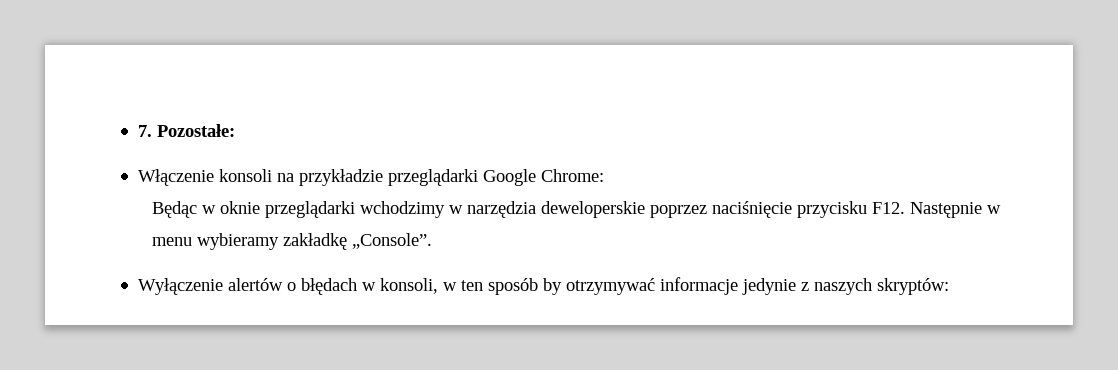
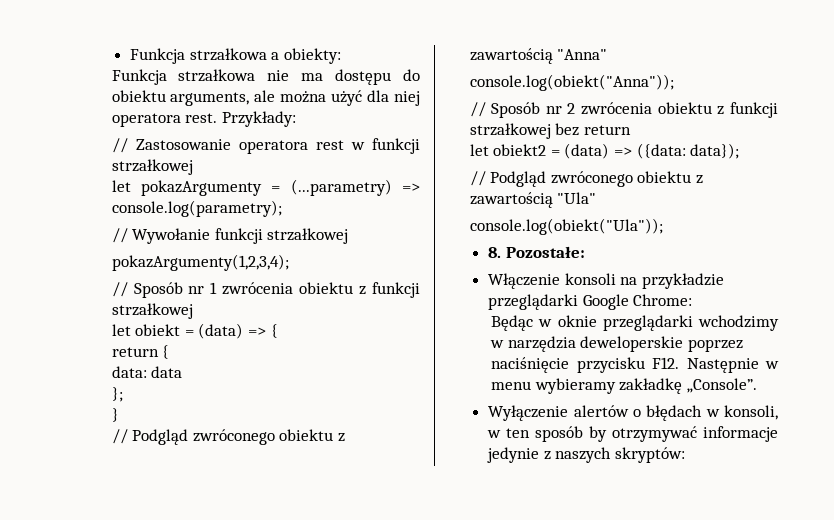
[137,125,152,137] 7. -> [130,48,342,64] [111,69,421,85] [111,90,420,106] [111,111,296,127] [111,138,420,154] [111,159,193,175] [111,179,420,196] [111,200,282,217] [111,228,349,244] [111,254,289,271] [111,282,420,298] [111,303,193,319] [111,323,278,339] [111,345,170,359] [111,366,183,378] [111,387,123,402] [111,408,119,422] [111,429,345,445] [469,48,608,64] [469,74,674,91] [469,102,778,118] [469,123,631,139] [469,143,740,159] [469,171,703,187] [469,192,597,208] [469,218,663,235] [488,247,502,258] Funkcja strzałkowa a obiekty: // Funkcja strzałkowa nie ma dostępu do obiektu arguments, ale można użyć dla niej operatora rest. Przykłady: // // Zastosowanie operatora rest w funkcji strzałkowej // let pokazArgumenty = (...parametry) => console.log(parametry); // // Wywołanie funkcji strzałkowej // pokazArgumenty(1,2,3,4); // // Sposób nr 1 zwrócenia obiektu z funkcji strzałkowej // let obiekt = (data) => { // return { // data: data // }; // } // // Podgląd zwróconego obiektu z zawartością "Anna" // console.log(obiekt("Anna")); // // Sposób nr 2 zwrócenia obiektu z funkcji strzałkowej bez return // let obiekt2 = (data) => ({data: data}); // // Podgląd zwróconego obiektu z zawartością "Ula" // console.log(obiekt("Ula")); // 8.

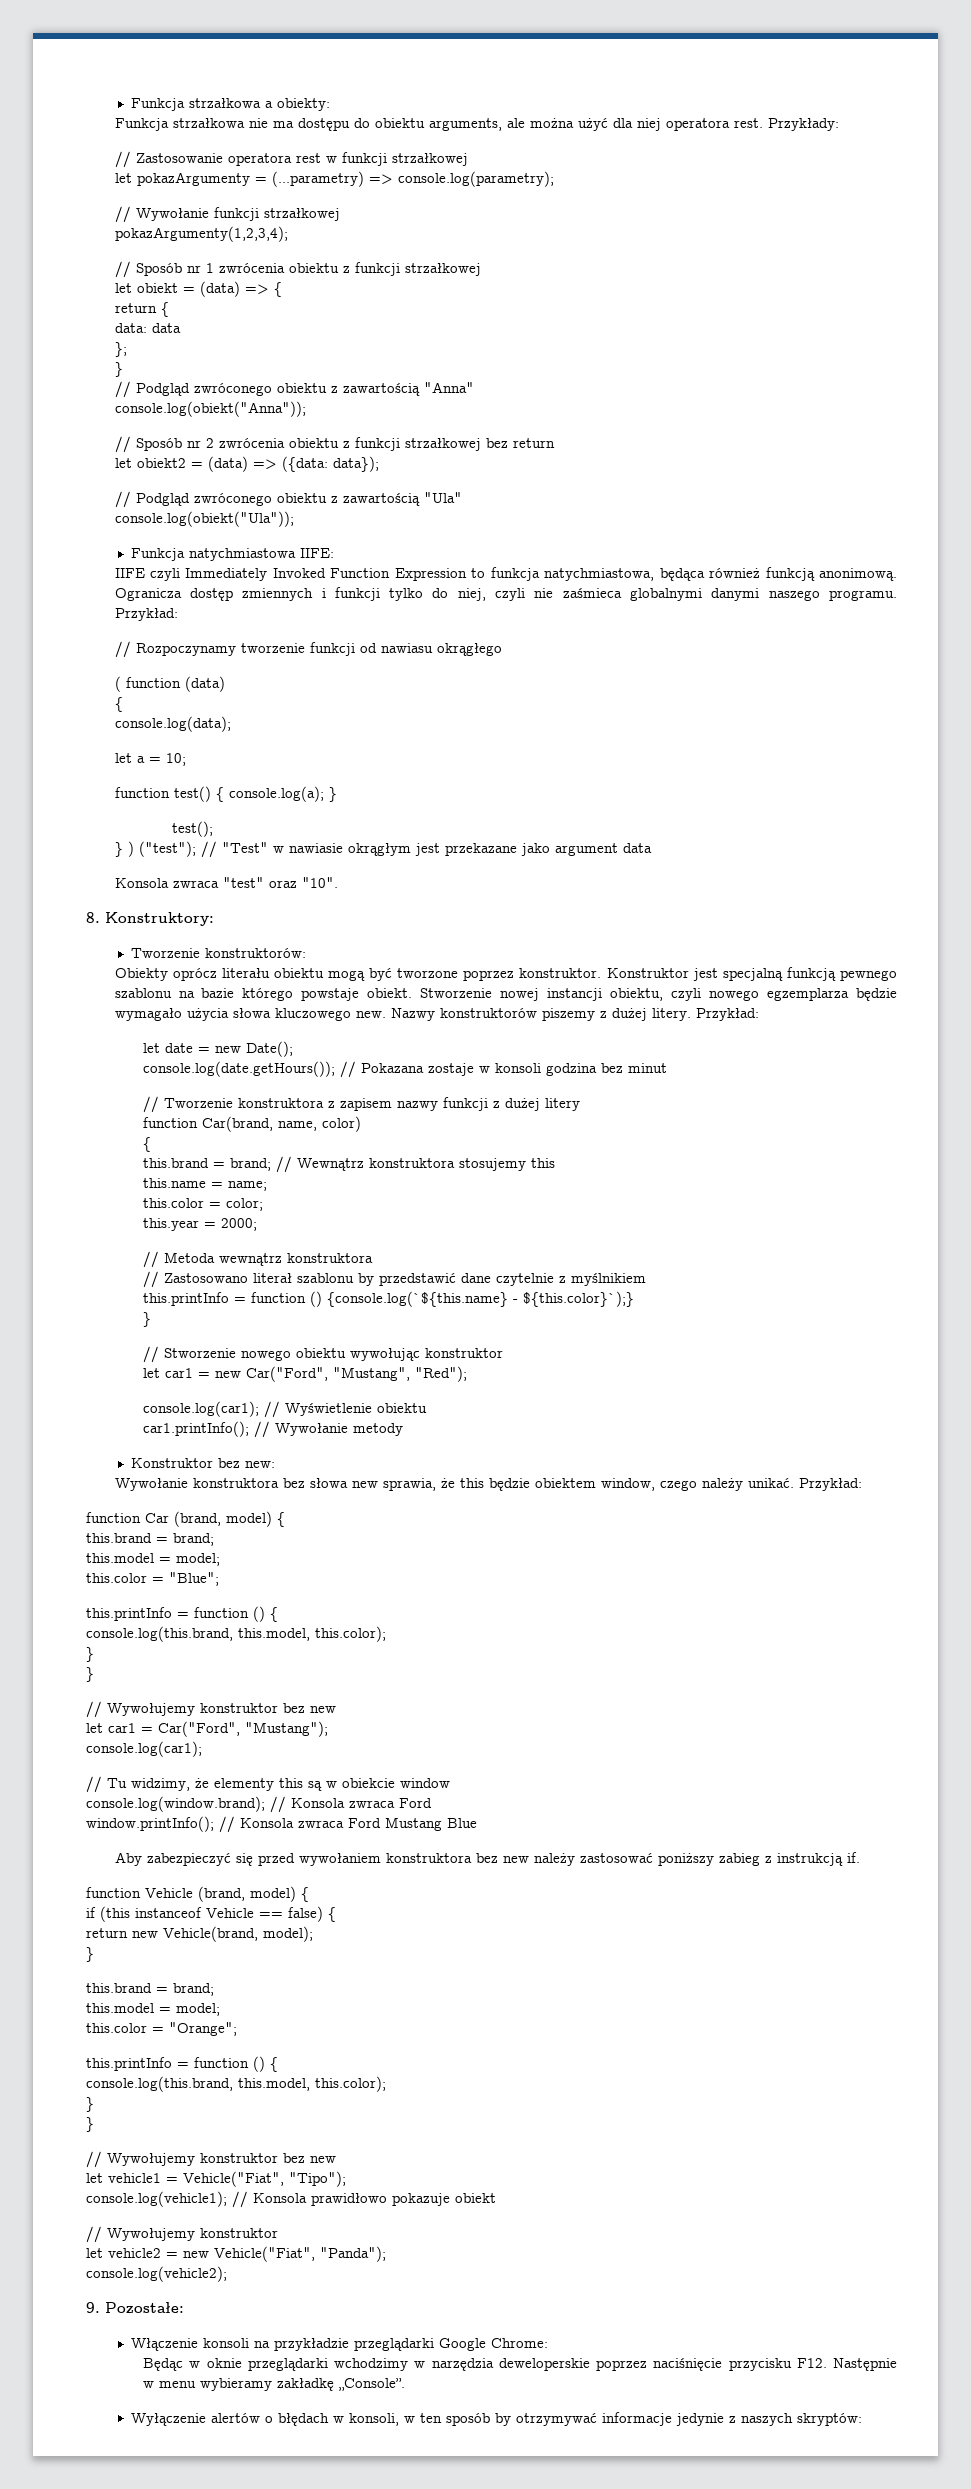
[488,247,502,258] 8. -> [131,548,335,561] [114,567,898,581] [114,587,898,601] [114,608,178,621] [114,641,502,658] [114,676,225,692] [114,697,123,712] [114,716,231,732] [114,753,186,766] [114,786,337,802] [171,821,213,837] [114,841,652,858] [114,877,338,888] [86,912,214,926] [131,948,307,958] [114,967,897,981] [114,988,897,1001] [114,1008,759,1021] [143,1041,294,1057] [143,1061,668,1078] [143,1096,581,1113] [143,1116,362,1132] [143,1137,152,1152] [143,1156,556,1173] [143,1178,268,1191] [143,1198,264,1211] [143,1218,258,1231] [143,1251,374,1268] [143,1271,647,1288] [143,1291,635,1307] [143,1312,152,1327] [143,1346,504,1363] [143,1366,468,1382] [143,1401,428,1418] [143,1421,404,1438] [131,1458,276,1468] [114,1478,862,1491] [86,1511,285,1527] [86,1533,214,1546] [86,1553,220,1566] [86,1572,219,1586] [86,1606,278,1622] [86,1626,386,1642] [86,1647,94,1662] [86,1667,94,1682] [86,1701,336,1718] [86,1721,328,1737] [86,1741,202,1757] [86,1776,450,1793] [86,1796,432,1813] [86,1816,477,1833] [114,1852,860,1866] [86,1886,309,1902] [86,1906,336,1922] [86,1926,313,1942] [86,1947,94,1962] [86,1983,214,1996] [86,2003,220,2016] [86,2022,237,2036] [86,2056,278,2072] [86,2076,386,2092] [86,2097,94,2112] [86,2117,94,2132] [86,2151,336,2168] [86,2171,346,2187] [86,2191,496,2208] [86,2226,278,2243] [86,2246,386,2262] [86,2266,227,2282] [86,2302,100,2313] Funkcja natychmiastowa IIFE: // IIFE czyli Immediately Invoked Function Expression to funkcja natychmiastowa, będąca również funkcją anonimową. Ogranicza dostęp zmiennych i funkcji tylko do niej, czyli nie zaśmieca globalnymi danymi naszego programu. Przykład: // // Rozpoczynamy tworzenie funkcji od nawiasu okrągłego // ( function (data) // { // console.log(data); // let a = 10; // function test() { console.log(a); } // test(); // } ) ("test"); // "Test" w nawiasie okrągłym jest przekazane jako argument data // Konsola zwraca "test" oraz "10". // 8. Konstruktory: // Tworzenie konstruktorów: // Obiekty oprócz literału obiektu mogą być tworzone poprzez konstruktor. Konstruktor jest specjalną funkcją pewnego szablonu na bazie którego powstaje obiekt. Stworzenie nowej instancji obiektu, czyli nowego egzemplarza będzie wymagało użycia słowa kluczowego new. Nazwy konstruktorów piszemy z dużej litery. Przykład: // let date = new Date(); // console.log(date.getHours()); // Pokazana zostaje w konsoli godzina bez minut // // Tworzenie konstruktora z zapisem nazwy funkcji z dużej litery // function Car(brand, name, color) // { // this.brand = brand; // Wewnątrz konstruktora stosujemy this // this.name = name; // this.color = color; // this.year = 2000; // // Metoda wewnątrz konstruktora // // Zastosowano literał szablonu by przedstawić dane czytelnie z myślnikiem // this.printInfo = function () {console.log(`${this.name} - ${this.color}`);} // } // // Stworzenie nowego obiektu wywołując konstruktor // let car1 = new Car("Ford", "Mustang", "Red"); // console.log(car1); // Wyświetlenie obiektu // car1.printInfo(); // Wywołanie metody // Konstruktor bez new: // Wywołanie konstruktora bez słowa new sprawia, że this będzie obiektem window, czego należy unikać. Przykład: // function Car (brand, model) { // this.brand = brand; // this.model = model; // this.color = "Blue"; // this.printInfo = function () { // console.log(this.brand, this.model, this.color); // } // } // // Wywołujemy konstruktor bez new // let car1 = Car("Ford", "Mustang"); // console.log(car1); // // Tu widzimy, że elementy this są w obiekcie window // console.log(window.brand); // Konsola zwraca Ford // window.printInfo(); // Konsola zwraca Ford Mustang Blue // Aby zabezpieczyć się przed wywołaniem konstruktora bez new należy zastosować poniższy zabieg z instrukcją if. // function Vehicle (brand, model) { // if (this instanceof Vehicle == false) { // return new Vehicle(brand, model); // } // this.brand = brand; // this.model = model; // this.color = "Orange"; // this.printInfo = function () { // console.log(this.brand, this.model, this.color); // } // } // // Wywołujemy konstruktor bez new // let vehicle1 = Vehicle("Fiat", "Tipo"); // console.log(vehicle1); // Konsola prawidłowo pokazuje obiekt // // Wywołujemy konstruktor // let vehicle2 = new Vehicle("Fiat", "Panda"); // console.log(vehicle2); // 9.

